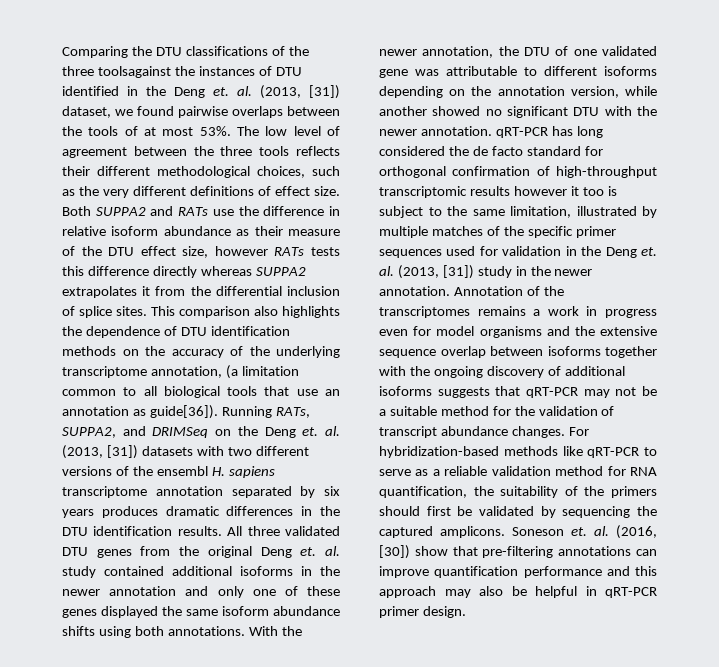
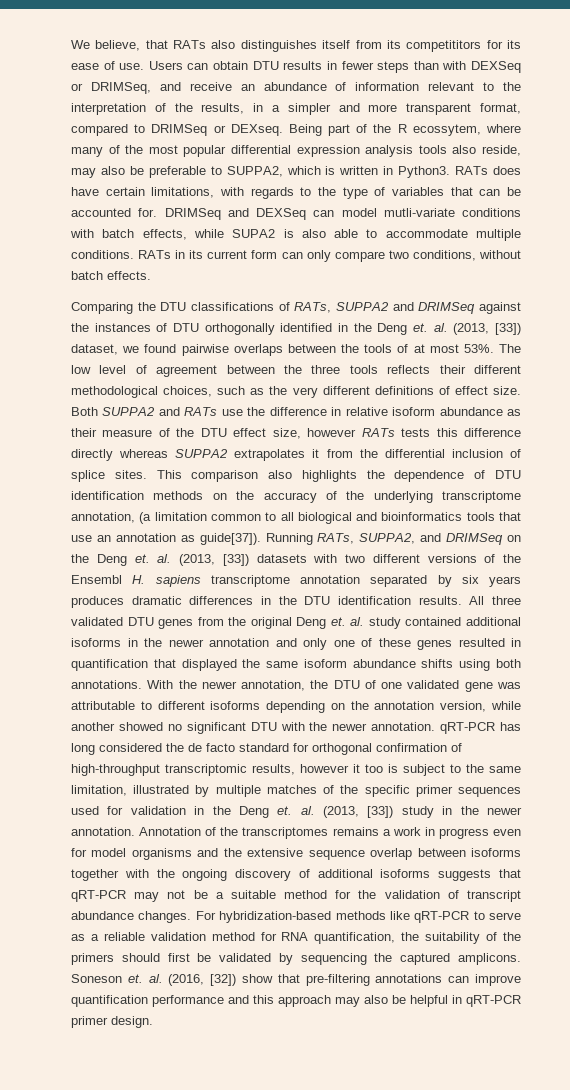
(62, 52) none -> [71,40,521,52] [71,61,522,73] [71,82,521,94] [71,103,522,115] [71,124,521,136] [71,145,521,157] [71,166,521,178] [71,187,521,199] [71,208,521,220] [70,229,521,241] [71,250,521,262] [71,271,151,280] We believe, that RATs also distinguishes itself from its competititors for its ease of use. Users can obtain DTU results in fewer steps than with DEXSeq or DRIMSeq, and receive an abundance of information relevant to the interpretation of the results, in a simpler and more transparent format, compared to DRIMSeq or DEXseq. Being part of the R ecossytem, where many of the most popular differential expression analysis tools also reside, may also be preferable to SUPPA2, which is written in Python3. RATs does have certain limitations, with regards to the type of variables that can be accounted for. DRIMSeq and DEXSeq can model mutli-variate conditions with batch effects, while SUPA2 is also able to accommodate multiple conditions. RATs in its current form can only compare two conditions, without batch effects. //
[288,46,309,56] [62,66,171,78] the three toolsagainst -> [294,302,521,314] RATs, SUPPA2 and DRIMSeq against
(302, 71) none -> [204,323,275,335] orthogonally
[309,85,340,99] [31]) -> [495,323,522,335] [33])
(220, 392) none -> [356,512,463,521] and bioinformatics
[149,405,218,419] guide[36]). -> [199,533,261,545] guide[37]).
[106,445,138,459] [31]) -> [222,554,249,566] [33])
[156,466,208,476] ensembl -> [71,575,122,584] Ensembl
(97, 613) none -> [458,638,521,647] [71,659,176,671] resulted in quantification that
[469,186,510,196] results -> [252,764,295,775] results,
[442,265,474,279] [31]) -> [367,806,394,818] [33])
[379,545,410,559] [30]) -> [210,974,237,986] [32])

